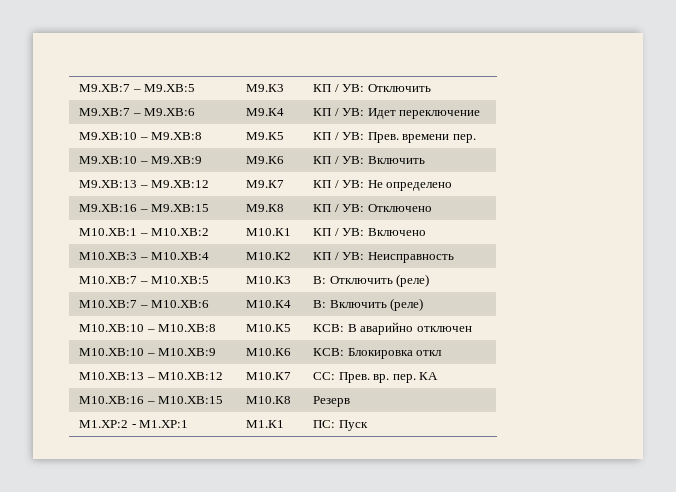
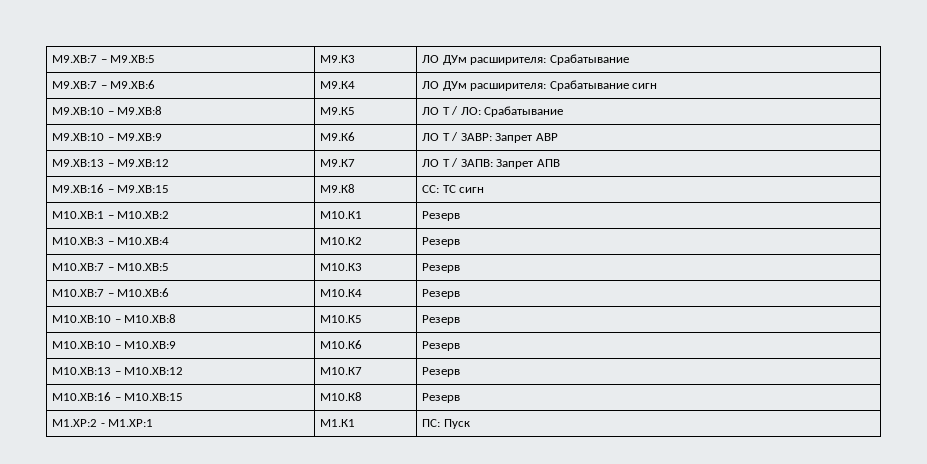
[313,84,431,92] КП / УВ: Отключить -> [422,54,629,65] ЛО ДУм расширителя: Срабатывание
[313,108,481,119] КП / УВ: Идет переключение -> [422,80,658,91] ЛО ДУм расширителя: Срабатывание сигн
[313,132,476,143] [79,156,203,164] [246,156,285,164] [313,156,425,164] [79,180,210,188] [246,180,285,188] [313,180,453,191] КП / УВ: Прев. времени пер. // М9.XВ:10 – М9.XB:9 | М9.К6 | КП / УВ: Включить // М9.XВ:13 – М9.XB:12 | М9.К7 | КП / УВ: Не определено -> [422,106,564,117] [52,133,163,141] [320,132,356,141] [422,132,558,143] [52,159,170,167] [320,159,356,167] [422,158,560,169] ЛО Т / ЛО: Срабатывание // М9.XВ:10 – М9.XB:9 | М9.К6 | ЛО Т / ЗАВР: Запрет АВР // М9.XВ:13 – М9.XB:12 | М9.К7 | ЛО Т / ЗАПВ: Запрет АПВ
[313,204,432,212] КП / УВ: Отключено -> [422,185,485,193] СС: ТС сигн
[313,228,426,236] КП / УВ: Включено -> [422,211,461,221] Резерв
[313,252,454,263] КП / УВ: Неисправность -> [422,237,461,247] Резерв
[313,274,430,287] В: Отключить (реле) -> [422,263,461,273] Резерв
[313,298,424,311] В: Включить (реле) -> [422,289,461,299] Резерв
[313,322,472,335] КСВ: В аварийно отключен -> [422,315,461,325] Резерв
[313,348,443,359] КСВ: Блокировка откл -> [422,341,461,351] Резерв
[313,372,439,383] СС: Прев. вр. пер. КА -> [422,367,461,377] Резерв

